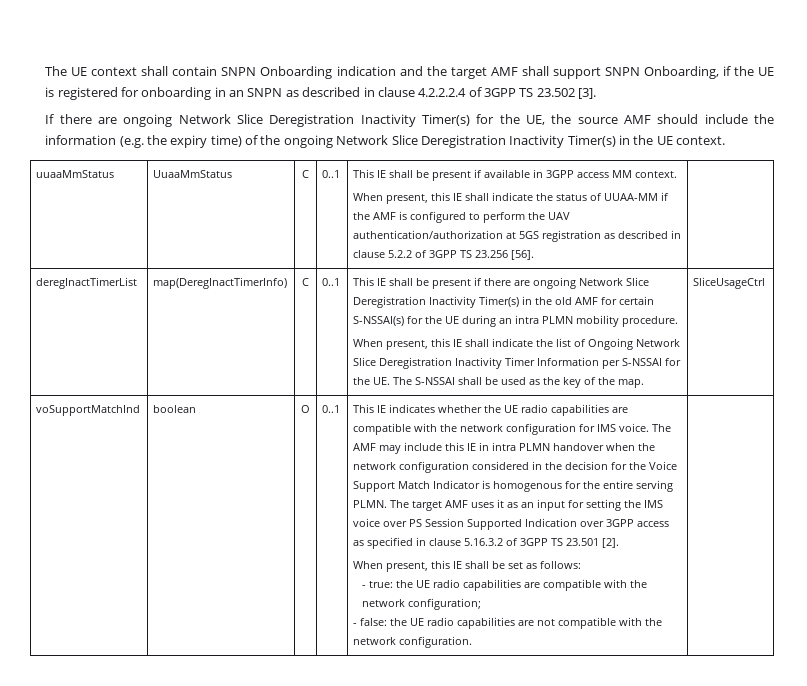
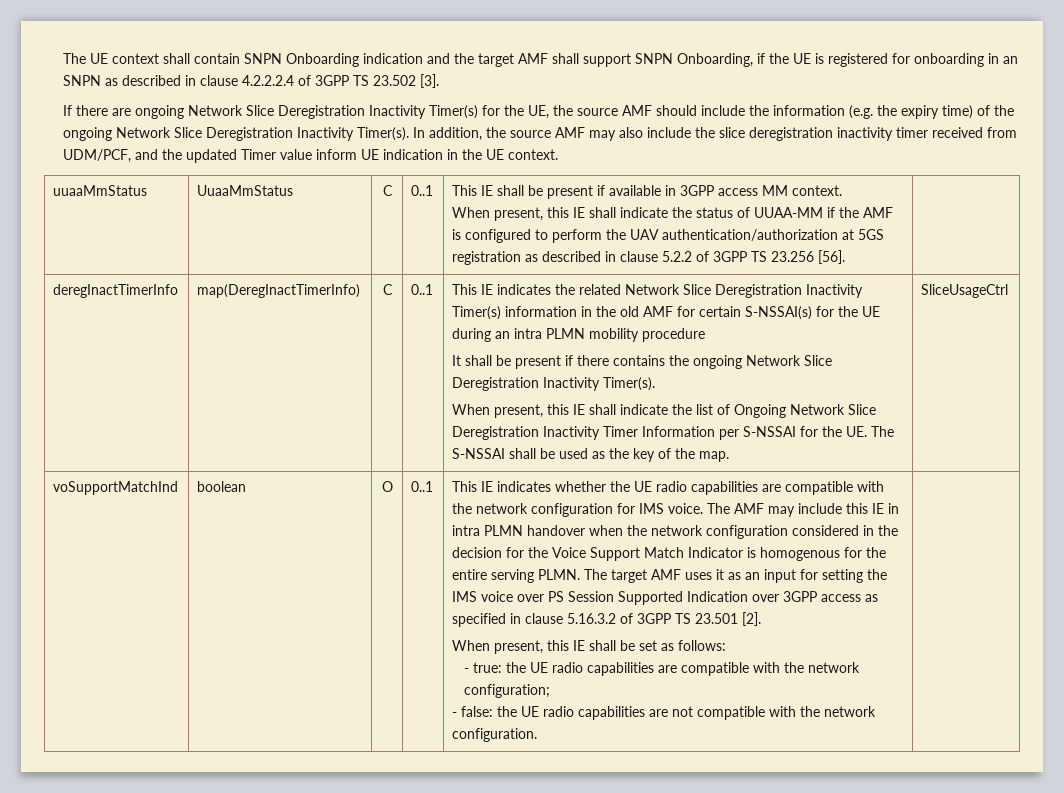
[567,135,616,147] Timer(s) -> [357,127,1018,141] [63,149,444,163] Timer(s). In addition, the source AMF may also include the slice deregistration inactivity timer received from UDM/PCF, and the updated Timer value inform UE indication
[36,277,138,289] deregInactTimerList -> [53,284,179,298] deregInactTimerInfo
[389,277,650,289] [353,296,520,308] shall be present if there are ongoing Network Slice Deregistration Inactivity Timer(s) -> [497,284,864,298] [452,306,578,320] indicates the related Network Slice Deregistration Inactivity Timer(s) information
[622,316,679,327] procedure. -> [642,328,706,342] [452,355,833,369] [452,377,656,391] procedure // It shall be present if there contains the ongoing Network Slice Deregistration Inactivity Timer(s).

